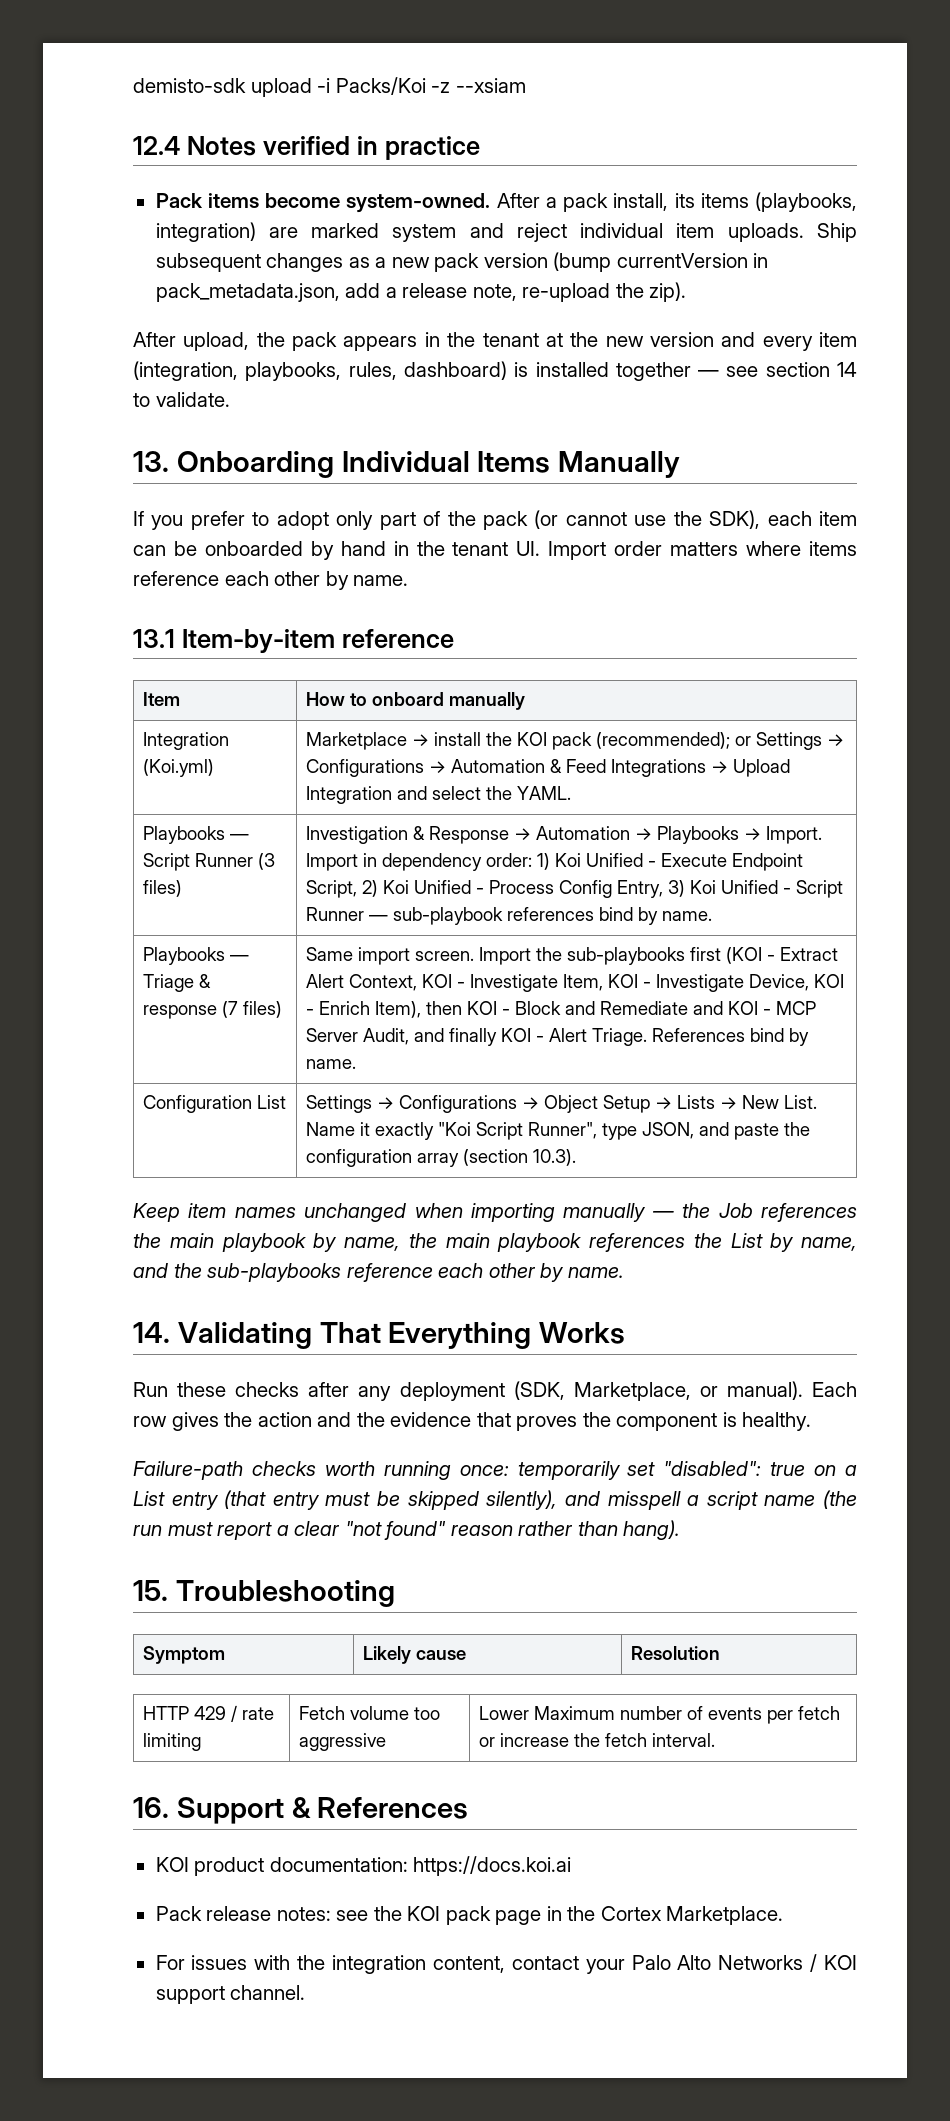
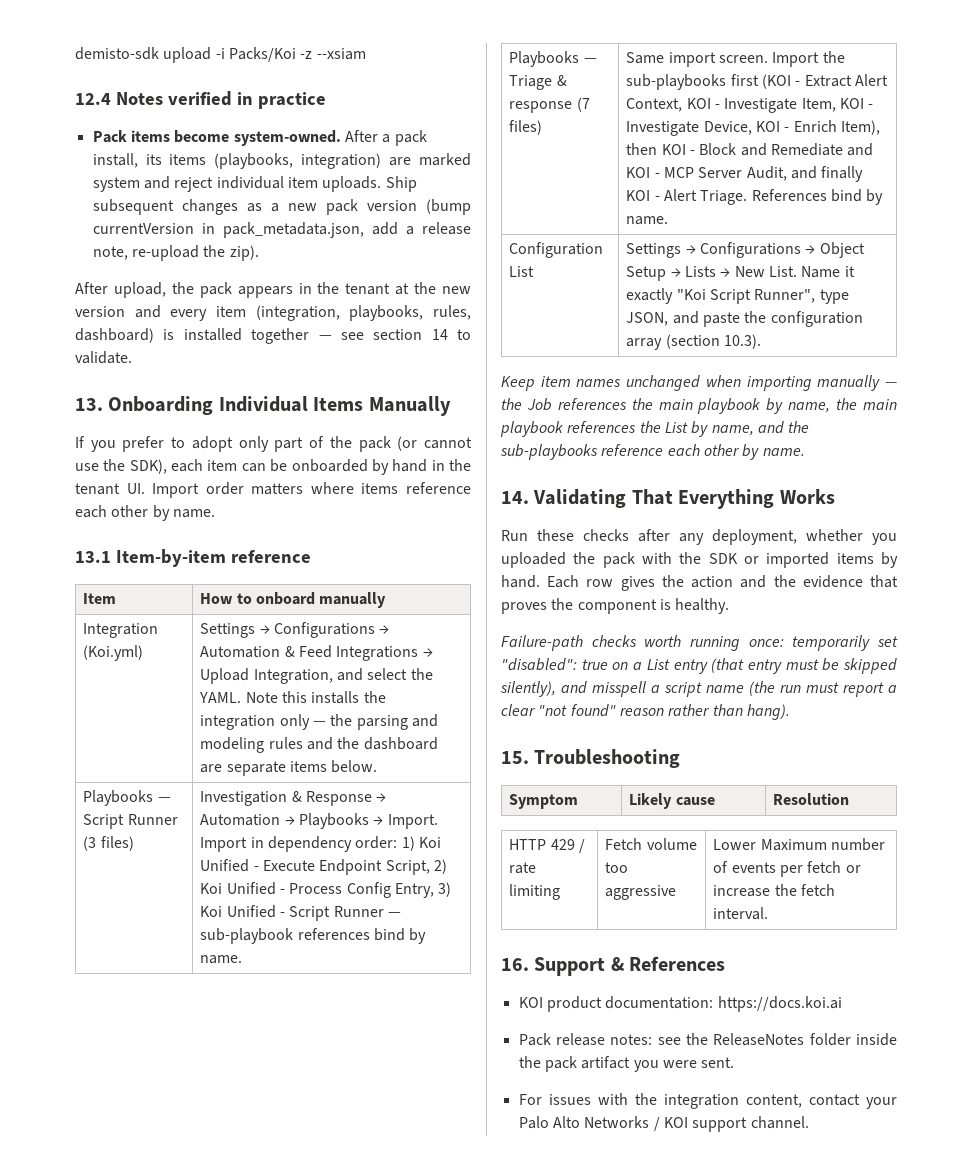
[306,732,752,750] Marketplace → install the KOI pack (recommended); or -> (144, 653) none
[306,786,393,804] Integration -> [253,669,333,684] Integration,
(572, 793) none -> [245,691,386,704] [200,714,438,730] [200,737,438,753] [200,760,378,776] Note this installs the integration only — the parsing and modeling rules and the dashboard are separate items below.
[399,1381,803,1401] deployment (SDK, Marketplace, or manual). -> [712,529,897,545] [501,552,898,568] [501,575,540,588] deployment, whether you uploaded the pack with the SDK or imported items by hand.
[407,1906,784,1925] KOI pack page in the Cortex Marketplace. -> [713,1033,897,1046] [518,1056,735,1072] ReleaseNotes folder inside the pack artifact you were sent.

